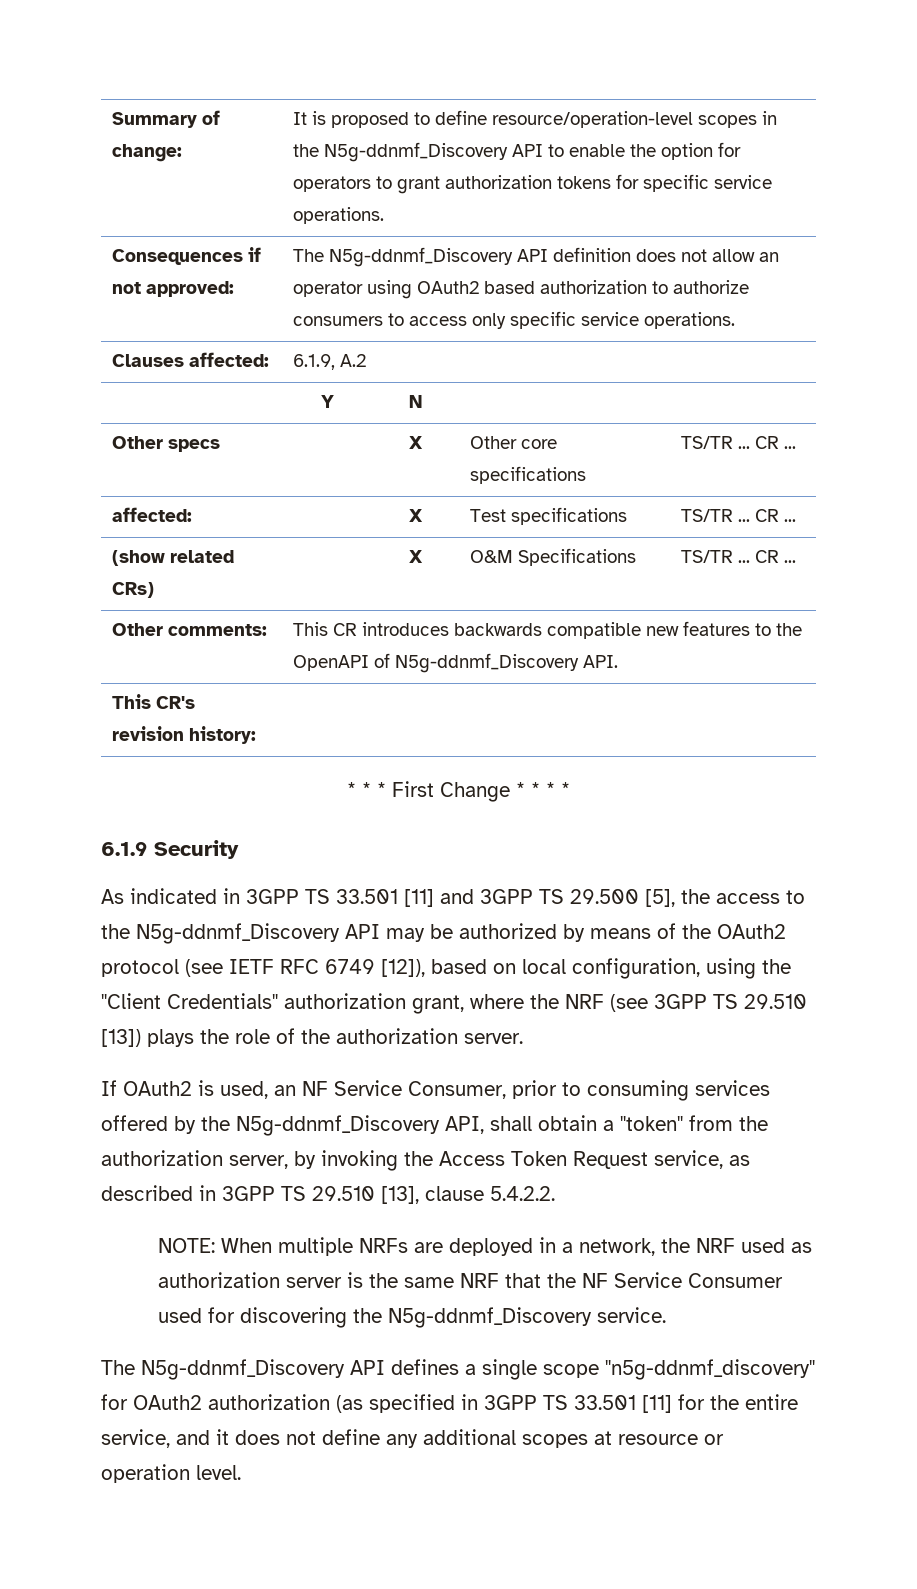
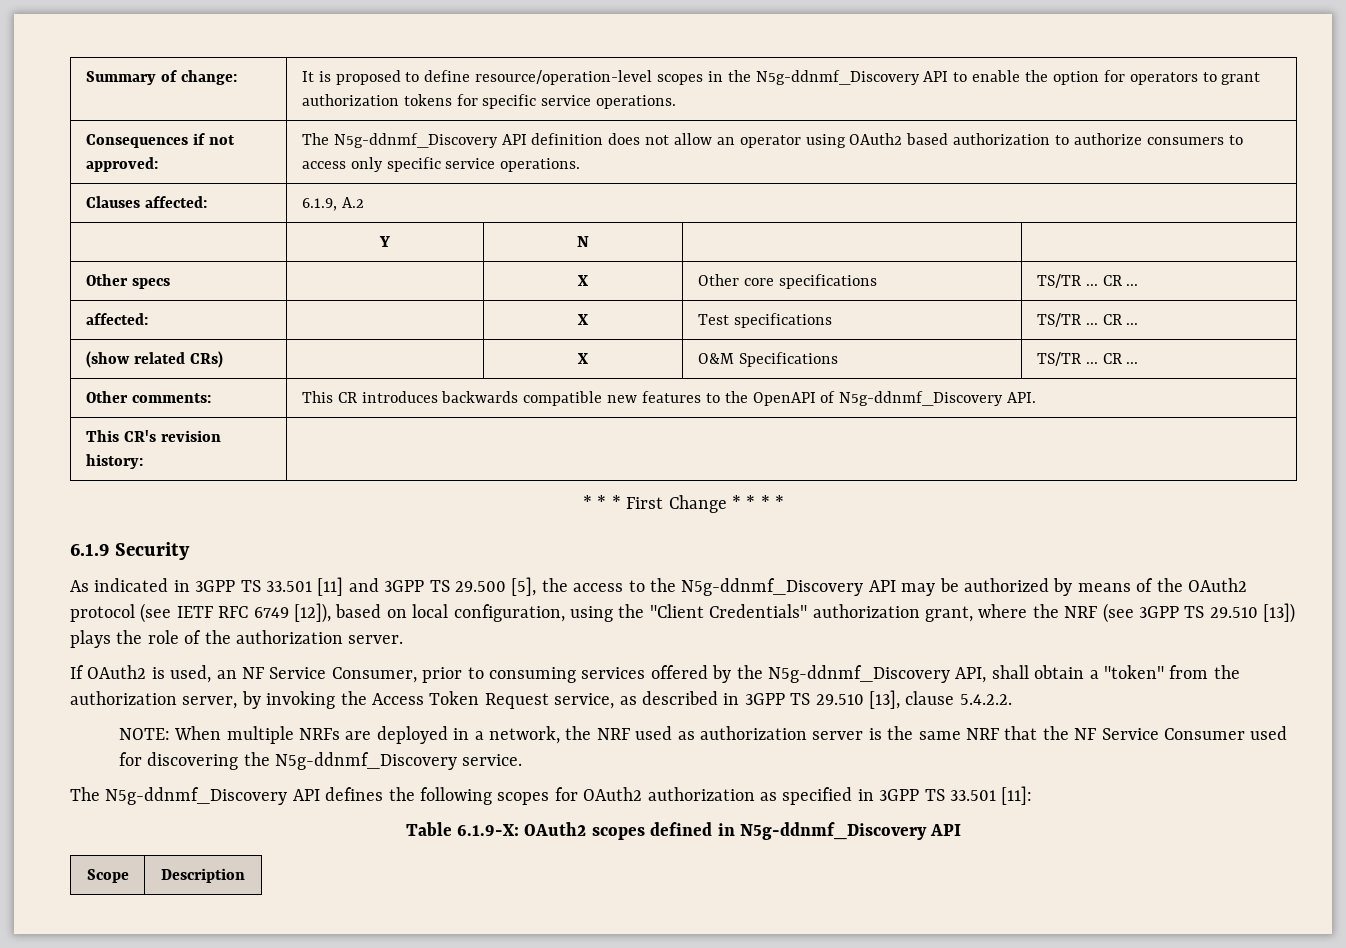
[465,1359,815,1380] a single scope "n5g-ddnmf_discovery" -> [388,787,550,805] the following scopes
[336,1395,363,1413] (as -> [759,792,777,801] as
[642,1394,798,1413] [101,1429,724,1448] [101,1464,241,1483] [11] for the entire service, and it does not define any additional scopes at resource or operation level. -> [1001,786,1033,805] [405,822,962,840] [86,869,129,883] [161,868,245,883] [11]: // Table 6.1.9-X: OAuth2 scopes defined in N5g-ddnmf_Discovery API // Scope | Description

